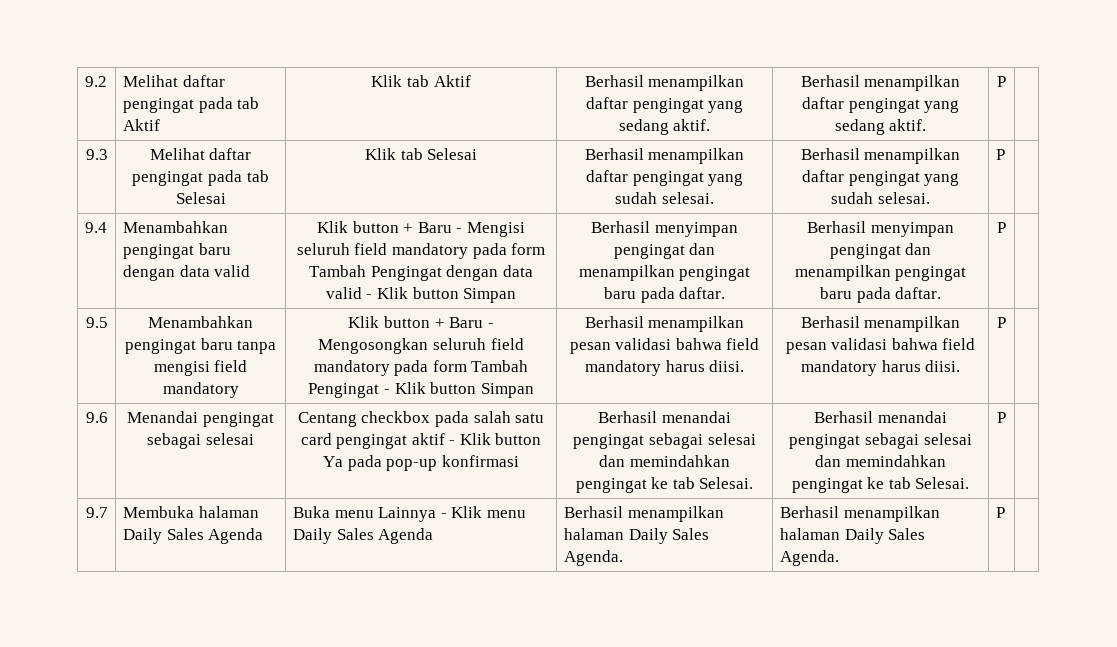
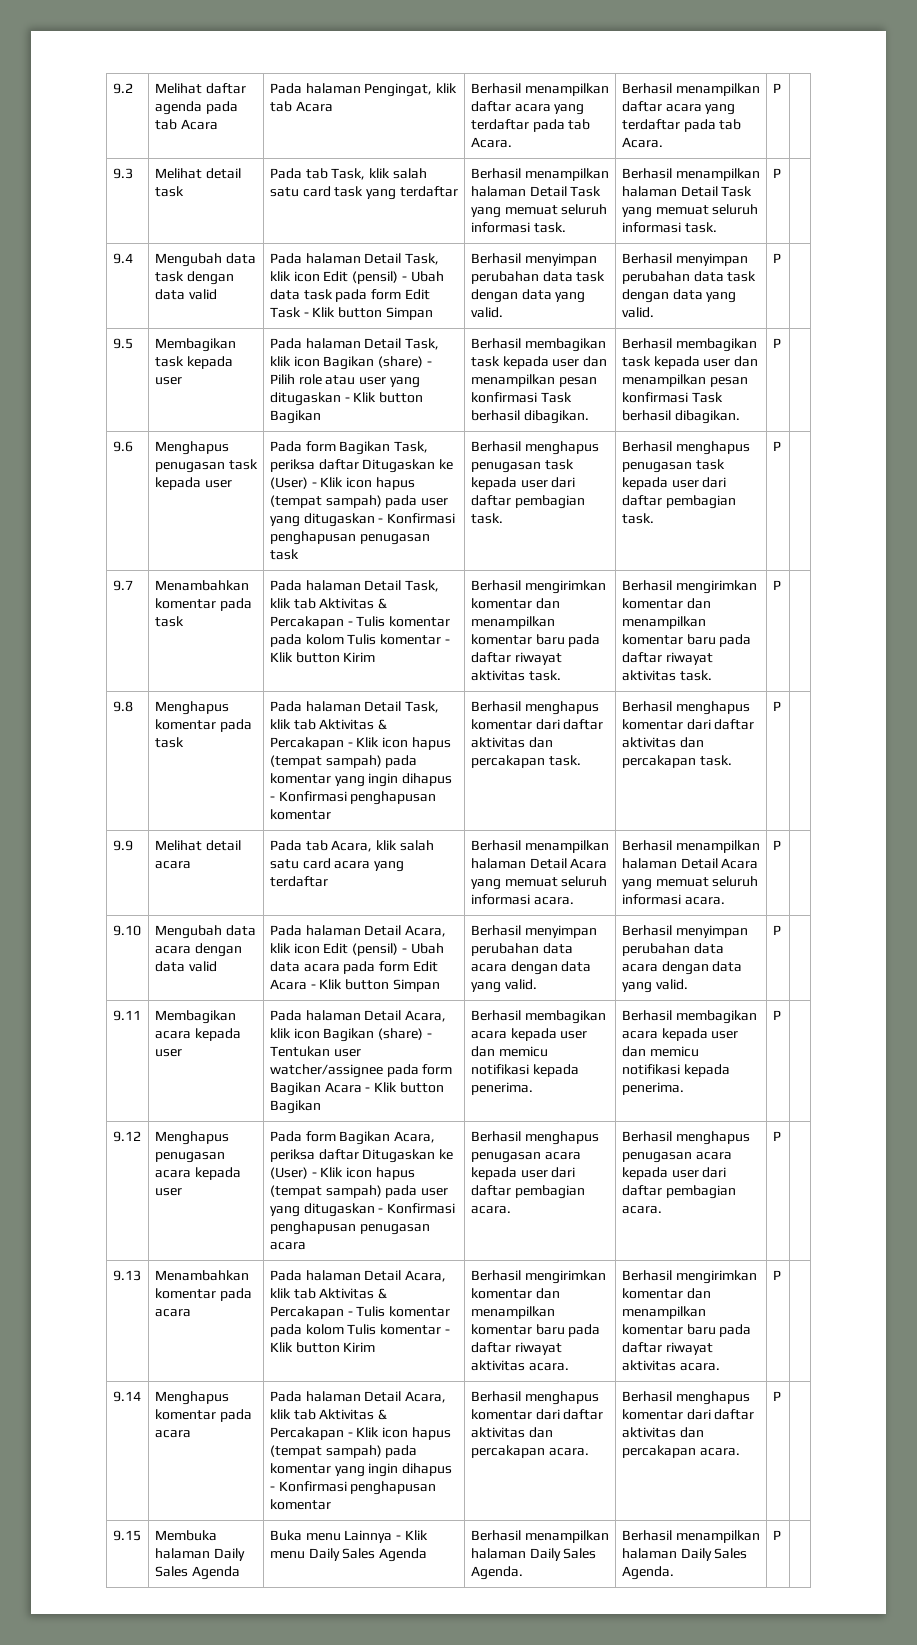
[122,97,260,113] [122,119,160,131] [371,75,471,87] [584,75,745,91] [585,97,744,113] [618,119,711,135] [800,75,961,91] [801,97,960,113] [834,119,927,135] [997,76,1006,87] [85,149,108,160] [149,148,252,160] [132,170,269,186] [175,192,226,204] [364,148,478,160] [584,148,745,164] [585,170,744,186] [615,192,714,204] [800,148,961,164] [801,170,960,186] [831,192,930,204] pengingat pada tab Aktif | Klik tab Aktif | Berhasil menampilkan daftar pengingat yang sedang aktif. | Berhasil menampilkan daftar pengingat yang sedang aktif. | P | // 9.3 | Melihat daftar pengingat pada tab Selesai | Klik tab Selesai | Berhasil menampilkan daftar pengingat yang sudah selesai. | Berhasil menampilkan daftar pengingat yang sudah selesai. -> [154,101,238,115] [154,119,218,130] [269,83,458,97] [269,101,333,112] [470,83,609,96] [470,101,585,115] [470,119,591,132] [470,137,512,148] [621,83,760,96] [621,101,736,115] [621,119,742,132] [621,137,663,148] [772,83,781,93] [112,168,133,179] [154,168,241,179] [154,186,184,197] [269,168,427,180] [269,186,458,200] [470,168,609,181] [470,186,602,197] [470,204,608,218] [470,222,566,233] [621,168,760,181] [621,186,753,197] [621,204,759,218] [621,222,717,233] agenda pada tab Acara | Pada halaman Pengingat, klik tab Acara | Berhasil menampilkan daftar acara yang terdaftar pada tab Acara. | Berhasil menampilkan daftar acara yang terdaftar pada tab Acara. | P | // 9.3 | Melihat detail task | Pada tab Task, klik salah satu card task yang terdaftar | Berhasil menampilkan halaman Detail Task yang memuat seluruh informasi task. | Berhasil menampilkan halaman Detail Task yang memuat seluruh informasi task.
[122,221,228,233] [122,243,231,259] [122,265,251,281] [317,221,525,237] [296,243,546,259] [309,265,533,281] [325,287,517,303] [591,221,738,237] [613,243,716,259] [578,265,751,281] [603,287,726,303] [807,221,954,237] [829,243,932,259] [794,265,967,281] [819,287,942,303] [997,222,1006,233] [85,317,108,328] [148,316,253,328] [124,338,277,354] [153,360,248,376] [162,382,239,398] [348,316,494,328] [318,338,524,354] [313,360,529,376] [308,382,534,398] [584,316,745,332] [569,338,760,354] [584,360,745,376] [800,316,961,332] [785,338,976,354] [800,360,961,376] [997,317,1006,328] [85,412,108,423] [127,411,274,427] [147,433,254,449] [297,411,545,427] [300,433,542,449] [323,455,519,471] [598,411,731,423] [573,433,756,449] [599,455,730,467] [575,477,754,493] [814,411,947,423] [789,433,972,449] [815,455,946,467] [791,477,970,493] [997,412,1006,423] [85,507,108,518] Menambahkan pengingat baru dengan data valid | Klik button + Baru - Mengisi seluruh field mandatory pada form Tambah Pengingat dengan data valid - Klik button Simpan | Berhasil menyimpan pengingat dan menampilkan pengingat baru pada daftar. | Berhasil menyimpan pengingat dan menampilkan pengingat baru pada daftar. | P | // 9.5 | Menambahkan pengingat baru tanpa mengisi field mandatory | Klik button + Baru - Mengosongkan seluruh field mandatory pada form Tambah Pengingat - Klik button Simpan | Berhasil menampilkan pesan validasi bahwa field mandatory harus diisi. | Berhasil menampilkan pesan validasi bahwa field mandatory harus diisi. | P | // 9.6 | Menandai pengingat sebagai selesai | Centang checkbox pada salah satu card pengingat aktif - Klik button Ya pada pop-up konfirmasi | Berhasil menandai pengingat sebagai selesai dan memindahkan pengingat ke tab Selesai. | Berhasil menandai pengingat sebagai selesai dan memindahkan pengingat ke tab Selesai. | P | // 9.7 -> [154,253,256,267] [154,271,234,285] [154,289,217,300] [269,253,440,265] [269,271,444,284] [269,289,430,302] [269,307,433,320] [470,253,597,266] [470,271,606,284] [470,289,586,303] [470,307,503,318] [621,253,748,266] [621,271,757,284] [621,289,737,303] [621,307,654,318] [772,253,781,263] [112,338,133,349] [154,338,236,352] [154,356,233,369] [154,377,182,385] [269,338,440,350] [269,356,432,370] [269,374,420,388] [269,392,424,406] [269,410,321,424] [470,338,606,352] [470,356,608,369] [470,374,597,387] [470,392,572,403] [470,410,589,424] [621,338,757,352] [621,356,759,369] [621,374,748,387] [621,392,723,403] [621,410,740,424] [772,338,781,348] [112,441,133,452] [154,441,229,455] [154,459,258,473] [154,477,232,490] [269,441,429,455] [269,459,454,473] [269,477,415,490] [269,495,449,508] [269,513,456,527] [269,531,430,545] [269,549,299,560] [470,441,599,455] [470,459,574,473] [470,477,576,490] [470,495,585,509] [470,513,503,524] [621,441,750,455] [621,459,725,473] [621,477,727,490] [621,495,736,509] [621,513,654,524] [772,441,781,451] [112,580,133,591] [154,580,249,591] [154,598,252,611] [154,616,184,627] [269,580,440,592] [269,598,388,609] [269,616,451,629] [269,634,450,647] [269,652,376,663] [470,580,606,594] [470,598,560,609] [470,616,555,629] [470,634,601,647] [470,652,562,665] [470,670,561,681] [621,580,757,594] [621,598,711,609] [621,616,706,629] [621,634,752,647] [621,652,713,665] [621,670,712,681] [772,580,781,590] [112,701,133,712] [154,701,229,715] [154,719,252,732] [154,737,184,748] [269,701,440,713] [269,719,388,730] [269,737,451,750] [269,755,418,768] [269,773,453,787] [269,791,437,805] [269,809,331,820] [470,701,599,715] [470,719,604,730] [470,737,553,748] [470,755,581,768] [621,701,750,715] [621,719,755,730] [621,737,704,748] [621,755,732,768] [772,701,781,711] [112,840,133,851] [154,840,241,851] [154,861,191,869] [269,840,434,852] [269,858,405,872] [269,876,328,887] [470,840,609,853] [470,858,608,869] [470,876,608,890] [470,894,574,905] [621,840,760,853] [621,858,759,869] [621,876,759,890] [621,894,725,905] [772,840,781,850] [112,925,141,936] [154,925,256,939] [154,943,242,957] [154,961,217,972] [269,925,447,937] [269,943,444,956] [269,961,438,974] [269,979,440,992] [470,925,597,938] [470,943,573,956] [470,961,592,975] [470,979,537,993] [621,925,748,938] [621,943,724,956] [621,961,743,975] [621,979,688,993] [772,925,781,935] [112,1010,141,1021] [154,1010,236,1024] [154,1028,241,1041] [154,1049,182,1057] [269,1010,447,1022] [269,1028,432,1042] [269,1046,361,1057] [269,1064,453,1078] [269,1082,444,1096] [269,1100,321,1114] [470,1010,606,1024] [470,1028,588,1041] [470,1046,548,1057] [470,1064,579,1077] [470,1082,533,1095] [621,1010,757,1024] [621,1028,739,1041] [621,1046,699,1057] [621,1064,730,1077] [621,1082,684,1095] [772,1010,781,1020] [112,1131,141,1142] [154,1131,229,1145] [154,1152,225,1163] [154,1167,241,1180] [154,1188,182,1196] [269,1131,436,1145] [269,1149,454,1163] [269,1167,415,1180] [269,1185,449,1198] [269,1203,456,1217] [269,1221,430,1235] [269,1242,306,1250] [470,1131,599,1145] [470,1152,581,1163] [470,1167,576,1180] [470,1185,585,1199] [470,1206,511,1214] [621,1131,750,1145] [621,1152,732,1163] [621,1167,727,1180] [621,1185,736,1199] [621,1206,662,1214] [772,1131,781,1141] [112,1270,141,1281] [154,1270,249,1281] [154,1288,252,1301] [154,1309,191,1317] [269,1270,447,1282] [269,1288,388,1299] [269,1306,451,1319] [269,1324,450,1337] [269,1342,376,1353] [470,1270,606,1284] [470,1288,560,1299] [470,1306,555,1319] [470,1324,601,1337] [470,1342,562,1355] [470,1360,569,1371] [621,1270,757,1284] [621,1288,711,1299] [621,1306,706,1319] [621,1324,752,1337] [621,1342,713,1355] [621,1360,720,1371] [772,1270,781,1280] [112,1391,141,1402] [154,1391,229,1405] [154,1409,252,1422] [154,1430,191,1438] [269,1391,447,1403] [269,1409,388,1420] [269,1427,451,1440] [269,1445,418,1458] [269,1463,453,1477] [269,1481,437,1495] [269,1499,331,1510] [470,1391,599,1405] [470,1409,604,1420] [470,1427,553,1438] [470,1445,589,1458] [621,1391,750,1405] [621,1409,755,1420] [621,1427,704,1438] [621,1445,740,1458] [772,1391,781,1401] [112,1530,141,1541] Mengubah data task dengan data valid | Pada halaman Detail Task, klik icon Edit (pensil) - Ubah data task pada form Edit Task - Klik button Simpan | Berhasil menyimpan perubahan data task dengan data yang valid. | Berhasil menyimpan perubahan data task dengan data yang valid. | P | // 9.5 | Membagikan task kepada user | Pada halaman Detail Task, klik icon Bagikan (share) - Pilih role atau user yang ditugaskan - Klik button Bagikan | Berhasil membagikan task kepada user dan menampilkan pesan konfirmasi Task berhasil dibagikan. | Berhasil membagikan task kepada user dan menampilkan pesan konfirmasi Task berhasil dibagikan. | P | // 9.6 | Menghapus penugasan task kepada user | Pada form Bagikan Task, periksa daftar Ditugaskan ke (User) - Klik icon hapus (tempat sampah) pada user yang ditugaskan - Konfirmasi penghapusan penugasan task | Berhasil menghapus penugasan task kepada user dari daftar pembagian task. | Berhasil menghapus penugasan task kepada user dari daftar pembagian task. | P | // 9.7 | Menambahkan komentar pada task | Pada halaman Detail Task, klik tab Aktivitas & Percakapan - Tulis komentar pada kolom Tulis komentar - Klik button Kirim | Berhasil mengirimkan komentar dan menampilkan komentar baru pada daftar riwayat aktivitas task. | Berhasil mengirimkan komentar dan menampilkan komentar baru pada daftar riwayat aktivitas task. | P | // 9.8 | Menghapus komentar pada task | Pada halaman Detail Task, klik tab Aktivitas & Percakapan - Klik icon hapus (tempat sampah) pada komentar yang ingin dihapus - Konfirmasi penghapusan komentar | Berhasil menghapus komentar dari daftar aktivitas dan percakapan task. | Berhasil menghapus komentar dari daftar aktivitas dan percakapan task. | P | // 9.9 | Melihat detail acara | Pada tab Acara, klik salah satu card acara yang terdaftar | Berhasil menampilkan halaman Detail Acara yang memuat seluruh informasi acara. | Berhasil menampilkan halaman Detail Acara yang memuat seluruh informasi acara. | P | // 9.10 | Mengubah data acara dengan data valid | Pada halaman Detail Acara, klik icon Edit (pensil) - Ubah data acara pada form Edit Acara - Klik button Simpan | Berhasil menyimpan perubahan data acara dengan data yang valid. | Berhasil menyimpan perubahan data acara dengan data yang valid. | P | // 9.11 | Membagikan acara kepada user | Pada halaman Detail Acara, klik icon Bagikan (share) - Tentukan user watcher/assignee pada form Bagikan Acara - Klik button Bagikan | Berhasil membagikan acara kepada user dan memicu notifikasi kepada penerima. | Berhasil membagikan acara kepada user dan memicu notifikasi kepada penerima. | P | // 9.12 | Menghapus penugasan acara kepada user | Pada form Bagikan Acara, periksa daftar Ditugaskan ke (User) - Klik icon hapus (tempat sampah) pada user yang ditugaskan - Konfirmasi penghapusan penugasan acara | Berhasil menghapus penugasan acara kepada user dari daftar pembagian acara. | Berhasil menghapus penugasan acara kepada user dari daftar pembagian acara. | P | // 9.13 | Menambahkan komentar pada acara | Pada halaman Detail Acara, klik tab Aktivitas & Percakapan - Tulis komentar pada kolom Tulis komentar - Klik button Kirim | Berhasil mengirimkan komentar dan menampilkan komentar baru pada daftar riwayat aktivitas acara. | Berhasil mengirimkan komentar dan menampilkan komentar baru pada daftar riwayat aktivitas acara. | P | // 9.14 | Menghapus komentar pada acara | Pada halaman Detail Acara, klik tab Aktivitas & Percakapan - Klik icon hapus (tempat sampah) pada komentar yang ingin dihapus - Konfirmasi penghapusan komentar | Berhasil menghapus komentar dari daftar aktivitas dan percakapan acara. | Berhasil menghapus komentar dari daftar aktivitas dan percakapan acara. | P | // 9.15

